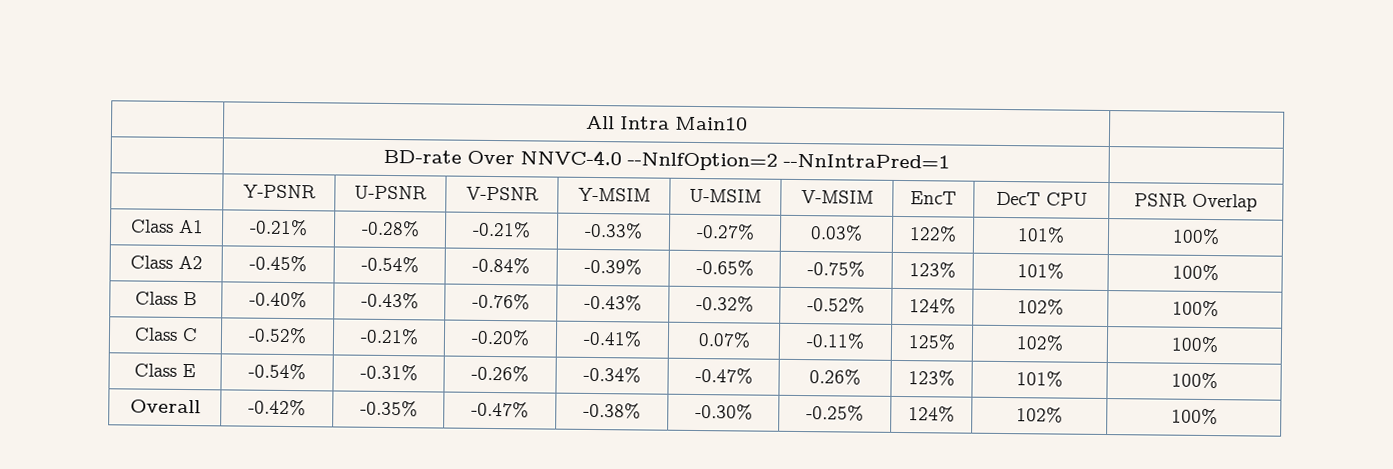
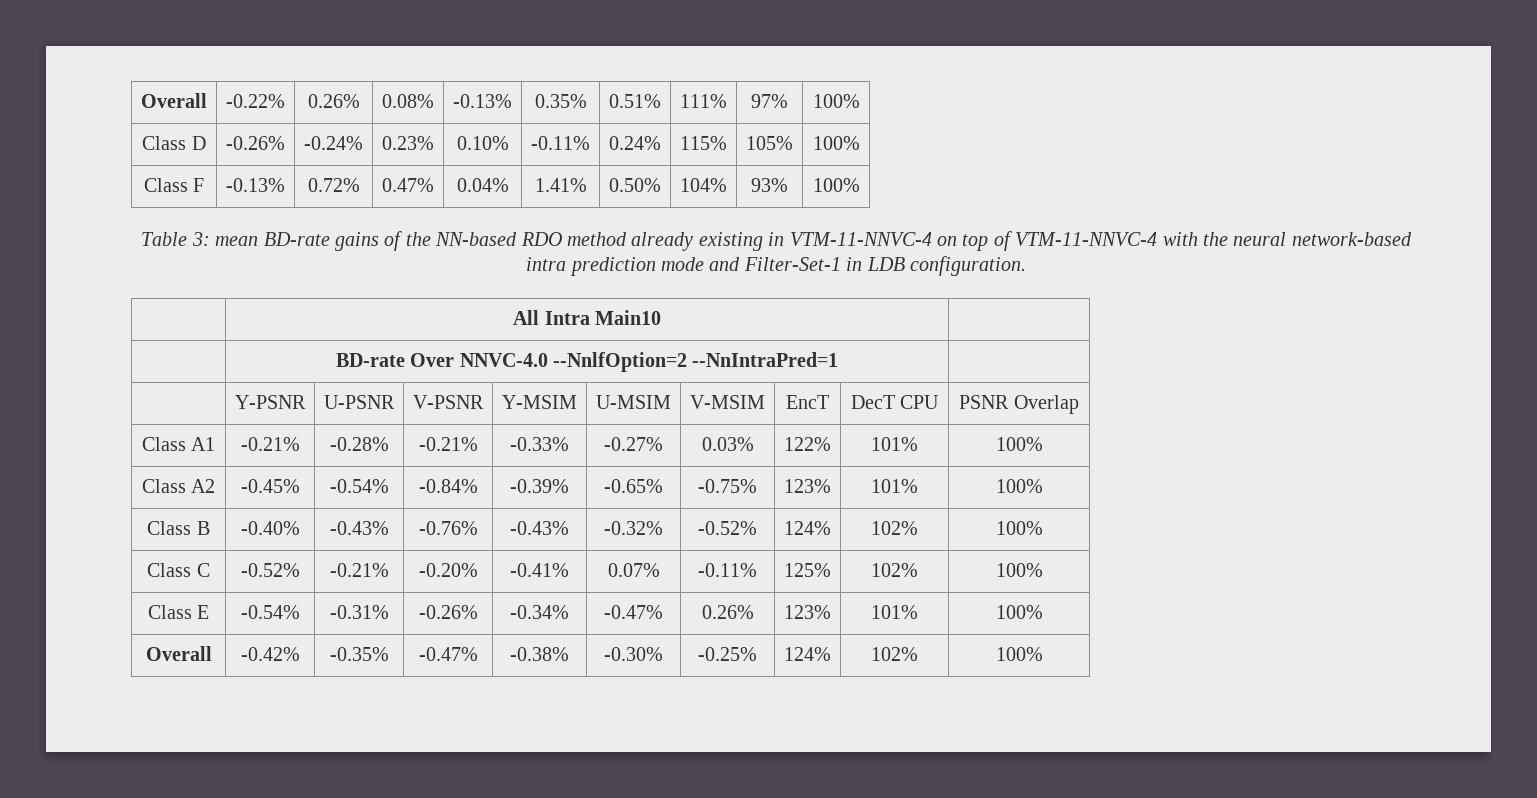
(586, 122) none -> [141,93,207,108] [226,94,285,108] [307,94,360,108] [382,94,434,108] [453,94,512,108] [534,94,587,108] [609,94,661,108] [680,94,727,108] [751,94,788,108] [812,94,860,108] [142,136,206,150] [226,136,285,150] [304,136,363,150] [382,136,434,150] [456,136,509,150] [531,136,590,150] [609,136,661,150] [680,136,727,150] [746,136,793,150] [812,136,860,150] [143,178,205,192] [226,178,285,192] [307,178,360,192] [382,178,434,192] [456,178,509,192] [534,178,587,192] [609,178,661,192] [680,178,727,192] [751,178,788,192] [812,178,860,192] [141,231,1412,251] [526,256,1026,276] Overall | -0.22% | 0.26% | 0.08% | -0.13% | 0.35% | 0.51% | 111% | 97% | 100% // Class D | -0.26% | -0.24% | 0.23% | 0.10% | -0.11% | 0.24% | 115% | 105% | 100% // Class F | -0.13% | 0.72% | 0.47% | 0.04% | 1.41% | 0.50% | 104% | 93% | 100% // Table 3: mean BD-rate gains of the NN-based RDO method already existing in VTM-11-NNVC-4 on top of VTM-11-NNVC-4 with the neural network-based intra prediction mode and Filter-Set-1 in LDB configuration. //

